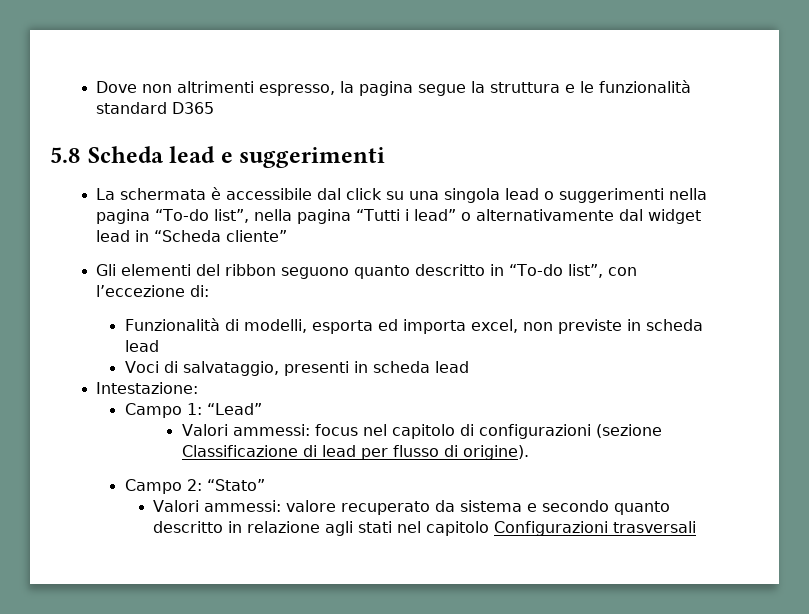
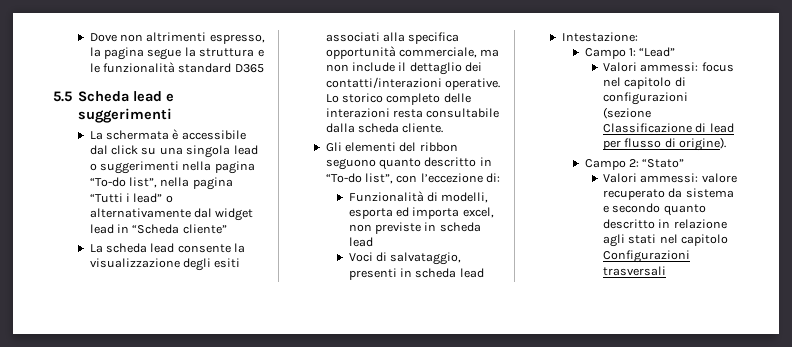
[50,147,80,163] 5.8 -> [53,91,72,102] 5.5
(288, 236) none -> [89,243,246,253] [89,258,241,271] [325,32,460,44] [325,46,500,59] [325,62,483,75] [325,77,501,90] [325,93,471,105] [325,108,500,118] [325,123,444,133] // La scheda lead consente la visualizzazione degli esiti associati alla specifica opportunità commerciale, ma non include il dettaglio dei contatti/interazioni operative. Lo storico completo delle interazioni resta consultabile dalla scheda cliente.

